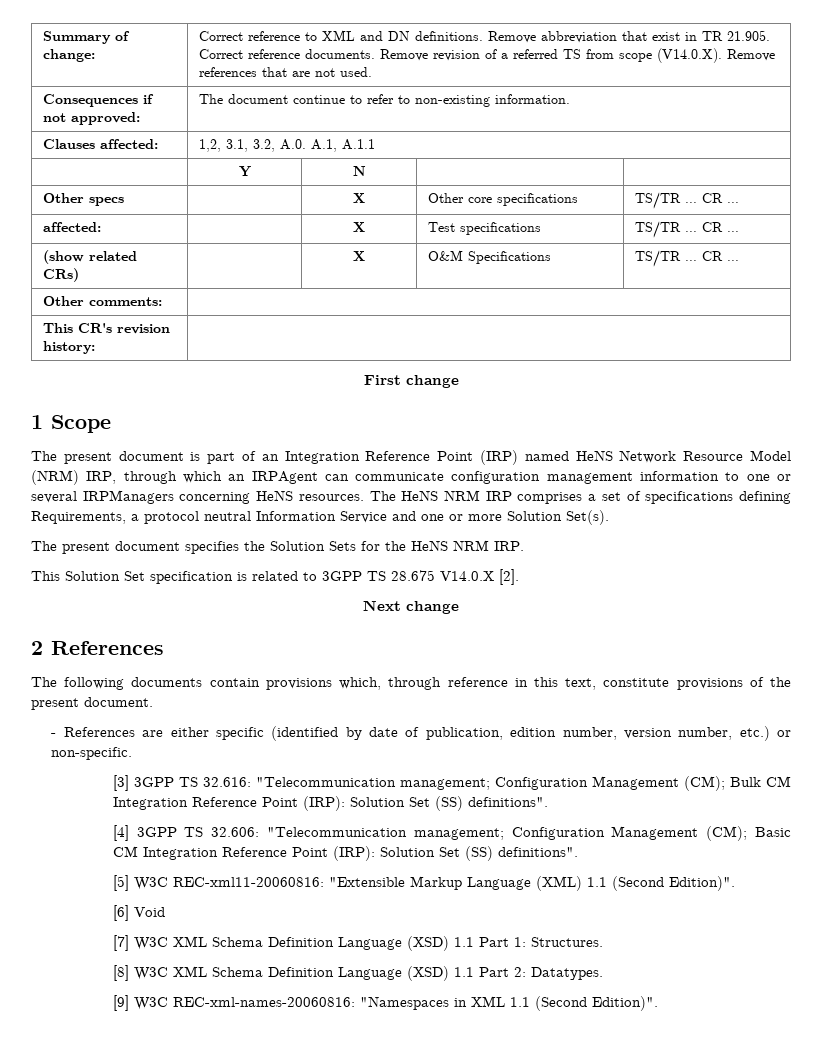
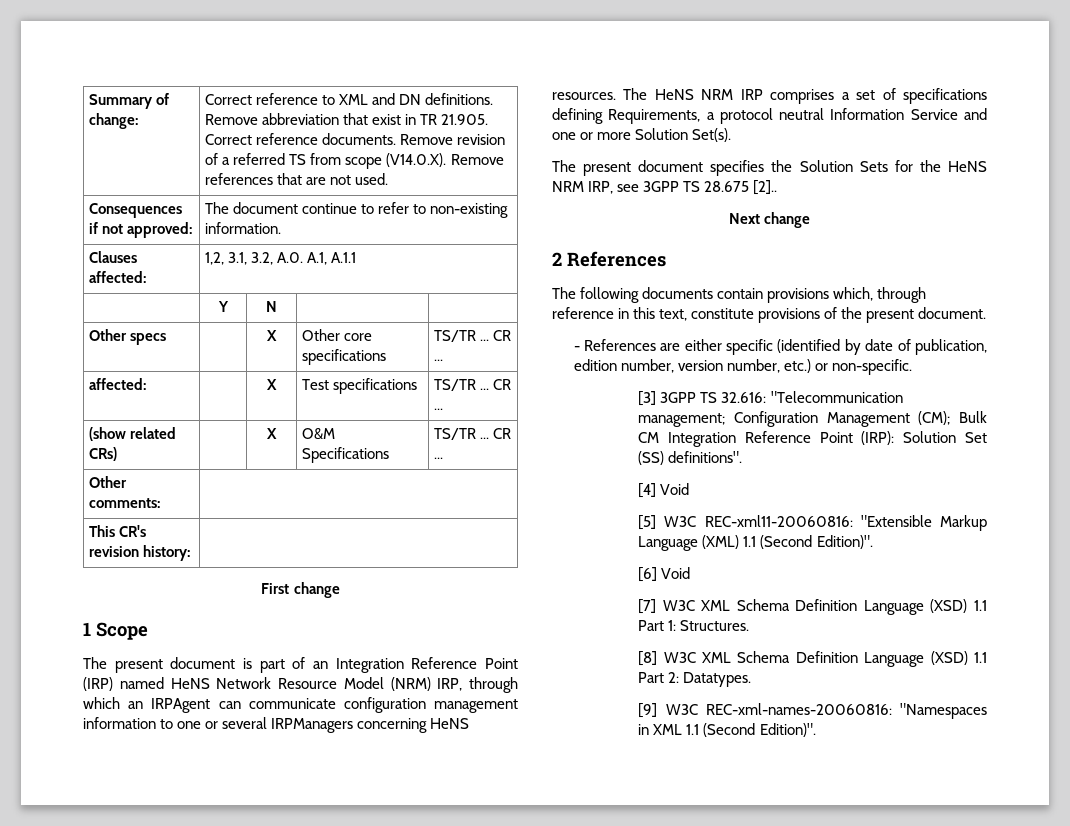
[494,541,524,551] [31,571,317,584] IRP. // This Solution Set specification is related to -> [588,181,640,194] IRP, see
[440,569,519,585] V14.0.X [2]. -> [753,180,778,195] [2]..
[136,826,791,841] [112,846,578,861] 3GPP TS 32.606: "Telecommunication management; Configuration Management (CM); Basic CM Integration Reference Point (IRP): Solution Set (SS) definitions". -> [660,483,690,495] Void

